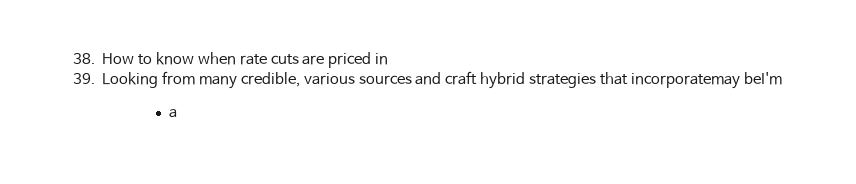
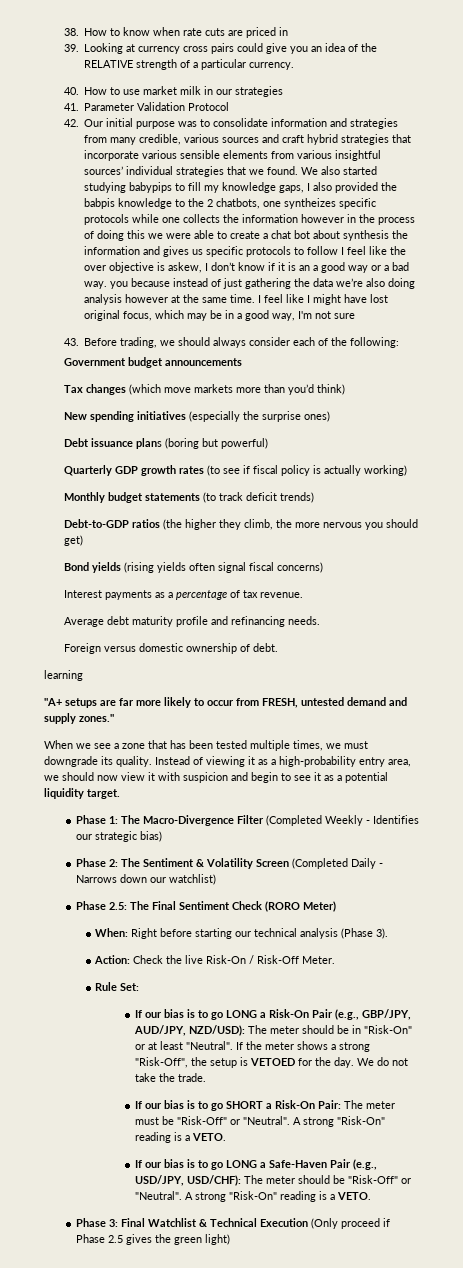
(158, 80) none -> [126,43,378,54] [84,59,295,70] [63,86,284,97] [63,102,230,111] [63,118,399,129] at currency cross pairs could give you an idea of the RELATIVE strength of a particular currency. // 40. How to use market milk in our strategies // 41. Parameter Validation Protocol // 42. Our initial purpose was to consolidate information and strategies
[631,72,782,89] [168,109,177,118] incorporatemay beI'm // a -> [84,150,382,161] [84,166,378,177] [84,182,398,193] [84,198,377,209] [84,214,416,225] [84,230,409,241] [84,246,407,257] [84,262,410,273] [84,278,416,289] [84,294,389,305] [84,310,356,321] [63,337,400,348] [63,357,242,368] [63,384,345,395] [63,411,330,422] [63,438,268,449] [63,465,407,476] [63,492,314,503] [63,519,418,530] [63,535,83,546] [63,562,323,573] [63,590,303,600] [63,616,320,627] [63,643,278,654] [44,670,83,681] [44,697,407,708] [44,713,114,724] [44,740,368,751] [44,756,411,767] [44,772,388,783] [44,788,120,799] [75,815,419,826] [75,831,162,842] [75,858,383,869] [75,874,216,885] [75,901,336,912] [95,928,389,939] [94,955,336,964] [95,982,140,991] [134,1009,411,1020] [133,1025,412,1036] [134,1041,370,1052] [134,1057,408,1068] [134,1073,206,1082] [134,1100,395,1111] [134,1116,385,1127] [134,1132,226,1143] [134,1159,377,1170] [134,1175,411,1186] [134,1191,371,1202] [75,1218,390,1229] [75,1234,230,1245] incorporate various sensible elements from various insightful sources’ individual strategies that we found. We also started studying babypips to fill my knowledge gaps, I also provided the babpis knowledge to the 2 chatbots, one syntheizes specific protocols while one collects the information however in the process of doing this we were able to create a chat bot about synthesis the information and gives us specific protocols to follow I feel like the over objective is askew, I don’t know if it is an a good way or a bad way. you because instead of just gathering the data we’re also doing analysis however at the same time. I feel like I might have lost original focus, which may be in a good way, I'm not sure // 43. Before trading, we should always consider each of the following: // Government budget announcements // Tax changes (which move markets more than you’d think) // New spending initiatives (especially the surprise ones) // Debt issuance plans (boring but powerful) // Quarterly GDP growth rates (to see if fiscal policy is actually working) // Monthly budget statements (to track deficit trends) // Debt-to-GDP ratios (the higher they climb, the more nervous you should get) // Bond yields (rising yields often signal fiscal concerns) // Interest payments as a percentage of tax revenue. // Average debt maturity profile and refinancing needs. // Foreign versus domestic ownership of debt. // learning // "A+ setups are far more likely to occur from FRESH, untested demand and supply zones." // When we see a zone that has been tested multiple times, we must downgrade its quality. Instead of viewing it as a high-probability entry area, we should now view it with suspicion and begin to see it as a potential liquidity target. // Phase 1: The Macro-Divergence Filter (Completed Weekly - Identifies our strategic bias) // Phase 2: The Sentiment & Volatility Screen (Completed Daily - Narrows down our watchlist) // Phase 2.5: The Final Sentiment Check (RORO Meter) // When: Right before starting our technical analysis (Phase 3). // Action: Check the live Risk-On / Risk-Off Meter. // Rule Set: // If our bias is to go LONG a Risk-On Pair (e.g., GBP/JPY, AUD/JPY, NZD/USD): The meter should be in "Risk-On" or at least "Neutral". If the meter shows a strong "Risk-Off", the setup is VETOED for the day. We do not take the trade. // If our bias is to go SHORT a Risk-On Pair: The meter must be "Risk-Off" or "Neutral". A strong "Risk-On" reading is a VETO. // If our bias is to go LONG a Safe-Haven Pair (e.g., USD/JPY, USD/CHF): The meter should be "Risk-Off" or "Neutral". A strong "Risk-On" reading is a VETO. // Phase 3: Final Watchlist & Technical Execution (Only proceed if Phase 2.5 gives the green light)

